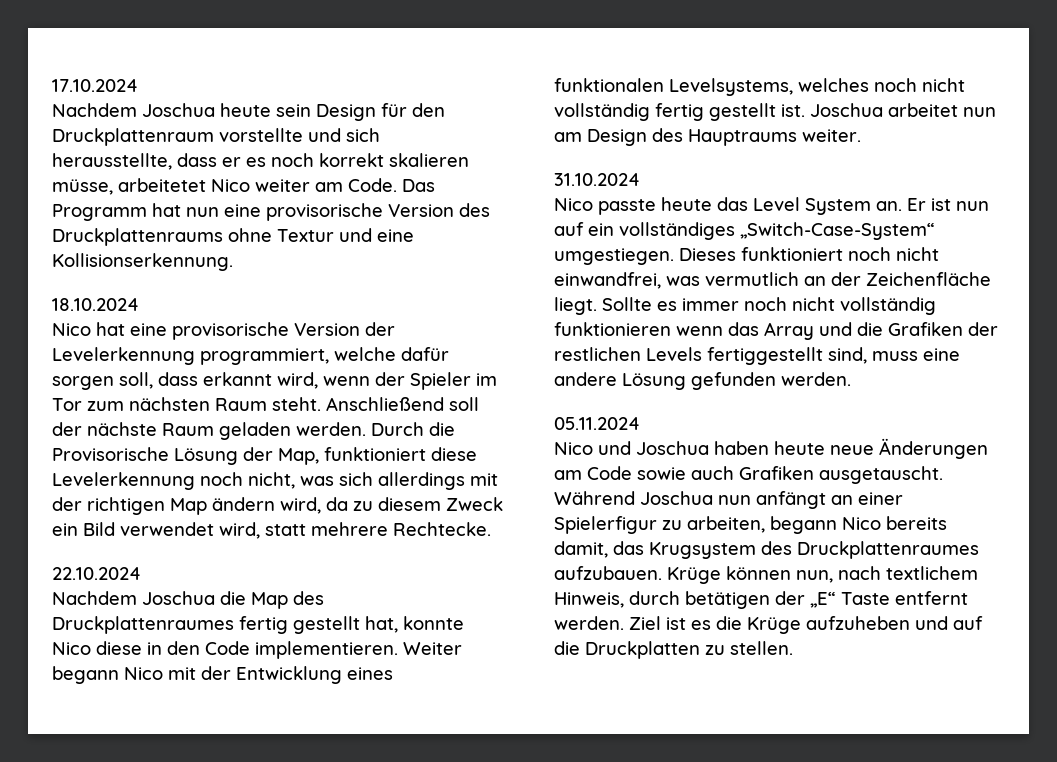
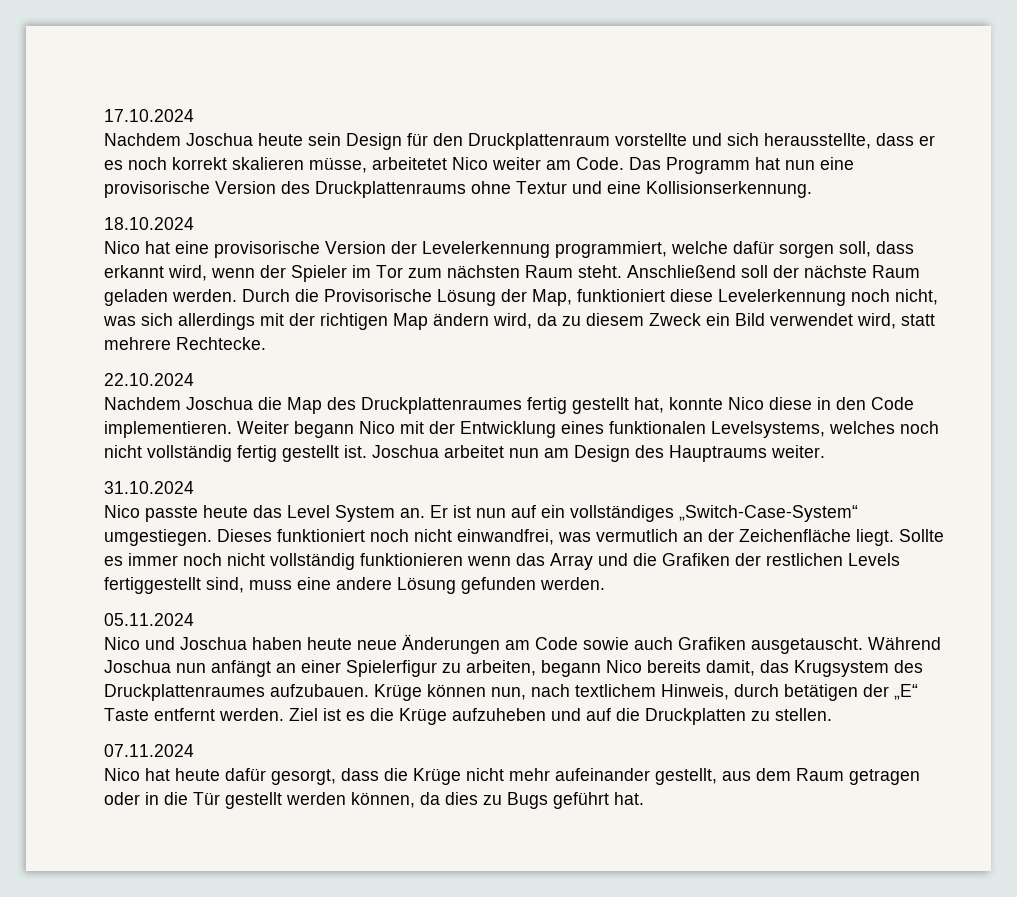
(793, 648) none -> [104,744,194,757] [104,768,920,785] [104,792,644,809] // 07.11.2024 // Nico hat heute dafür gesorgt, dass die Krüge nicht mehr aufeinander gestellt, aus dem Raum getragen oder in die Tür gestellt werden können, da dies zu Bugs geführt hat.

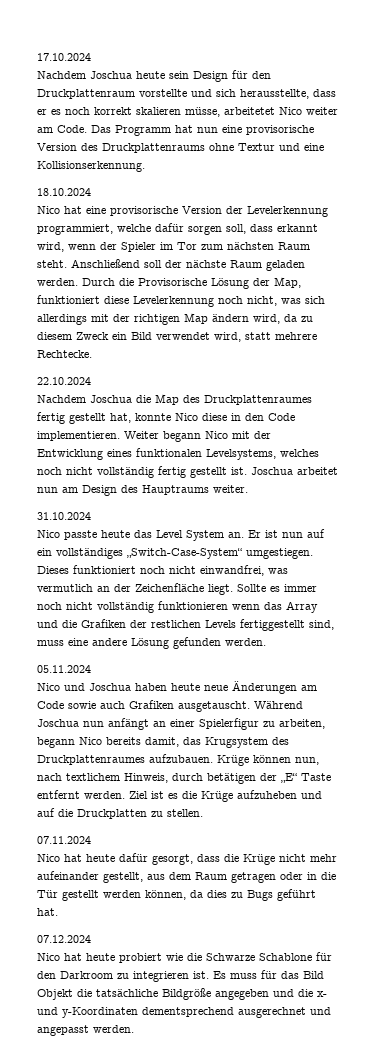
(644, 798) none -> [37,935,91,943] [37,952,332,963] [37,970,324,982] [37,988,327,1000] [37,1007,331,1018] [37,1025,134,1036] // 07.12.2024 // Nico hat heute probiert wie die Schwarze Schablone für den Darkroom zu integrieren ist. Es muss für das Bild Objekt die tatsächliche Bildgröße angegeben und die x- und y-Koordinaten dementsprechend ausgerechnet und angepasst werden.

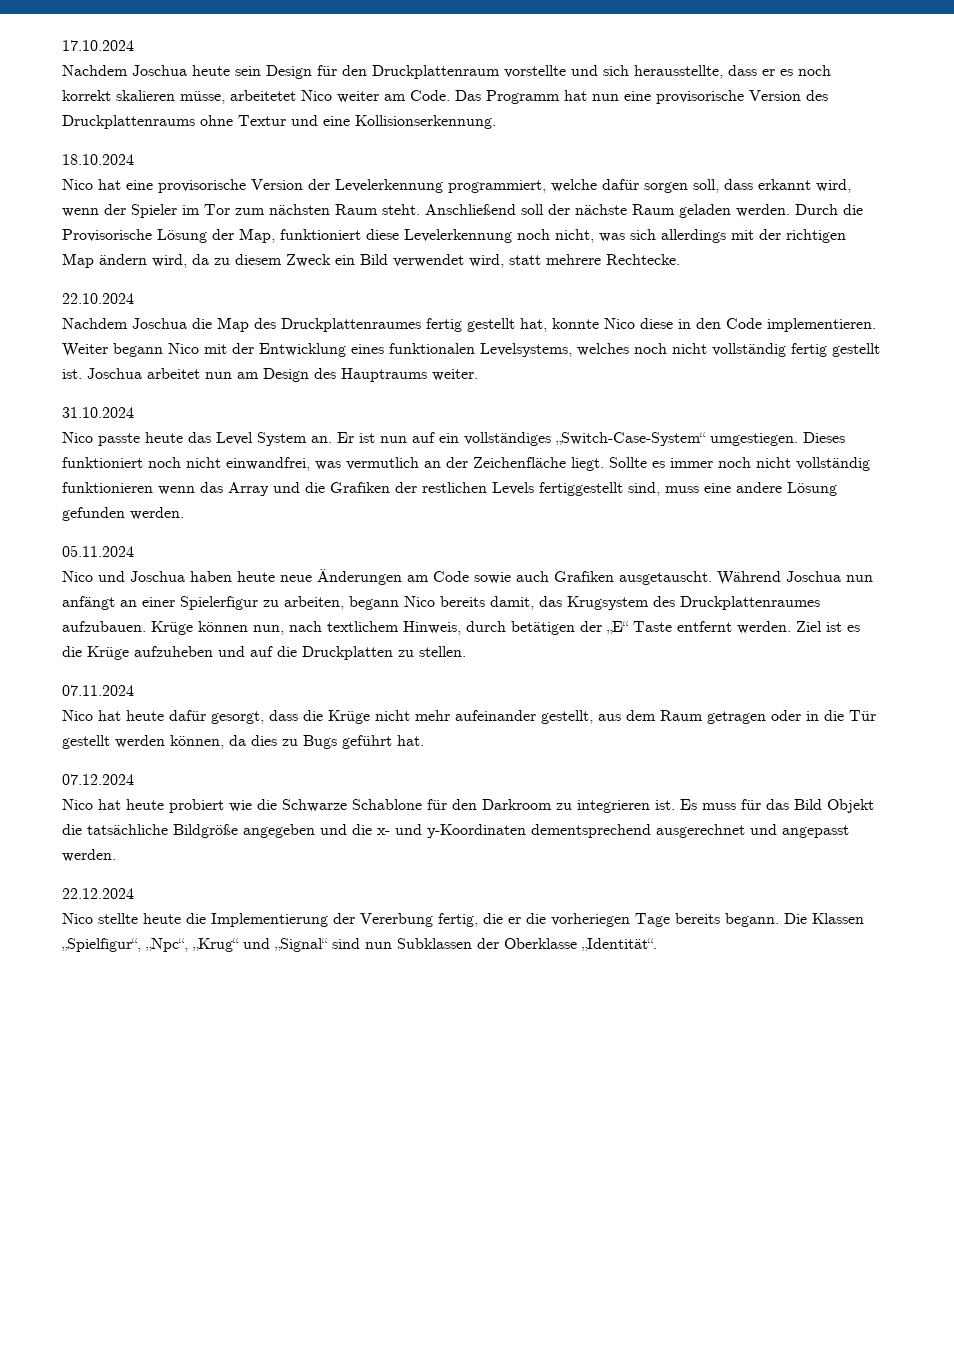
(134, 1029) none -> [62,888,134,899] [62,913,864,927] [62,938,657,952] // 22.12.2024 // Nico stellte heute die Implementierung der Vererbung fertig, die er die vorheriegen Tage bereits begann. Die Klassen „Spielfigur“, „Npc“, „Krug“ und „Signal“ sind nun Subklassen der Oberklasse „Identität“.

